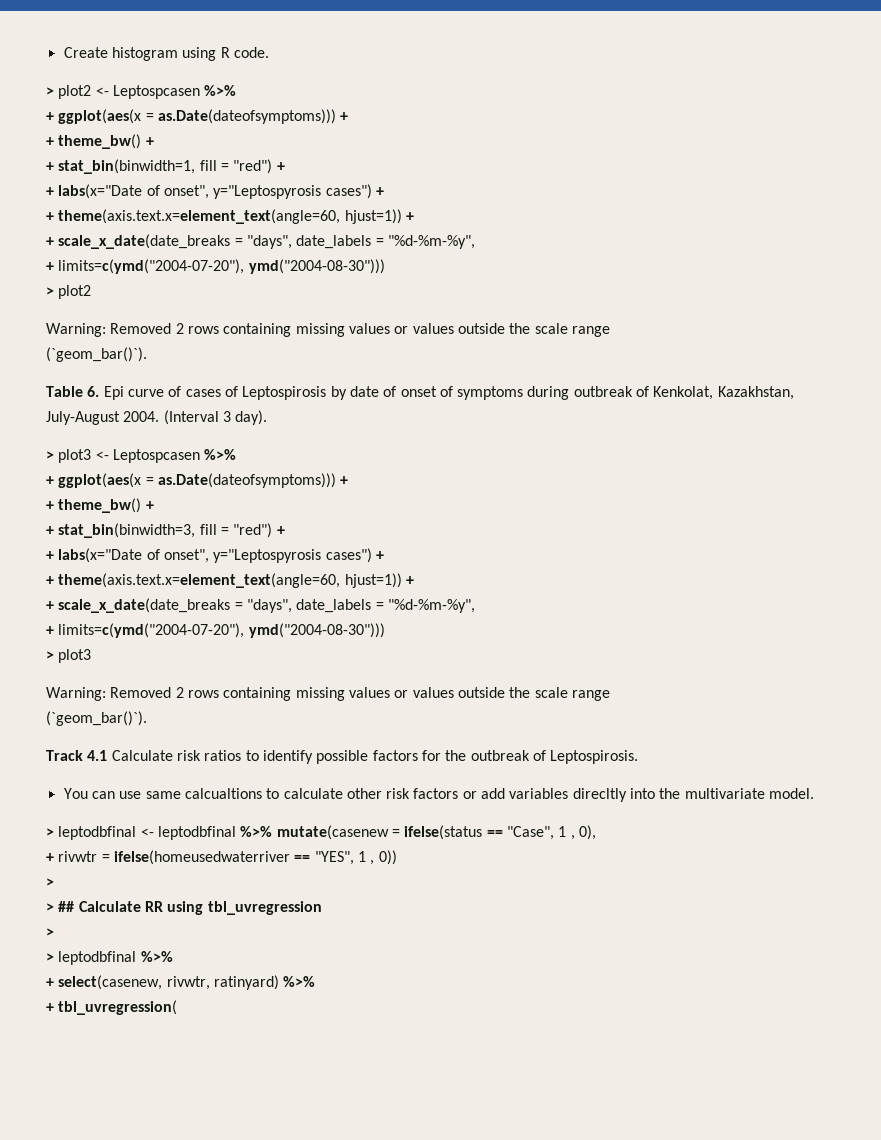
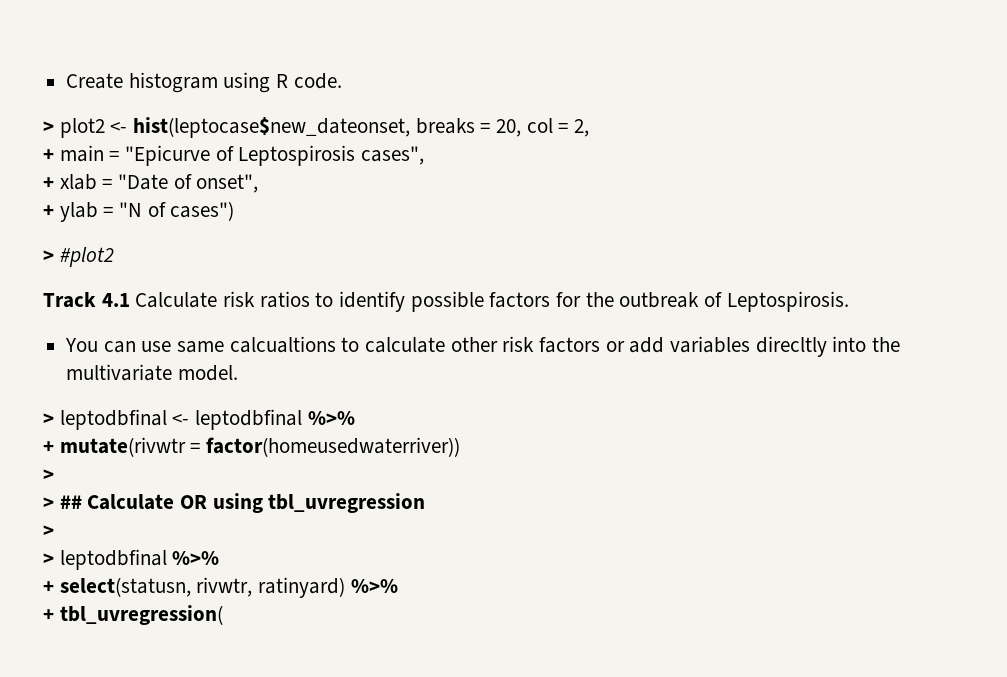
[112,85,237,99] [46,109,349,124] [46,134,154,149] [46,159,285,174] [46,184,384,199] [46,209,414,224] [46,234,475,249] [46,259,385,274] [46,285,92,299] [46,323,610,337] [46,347,147,362] [46,386,794,400] [46,410,268,425] [46,449,237,463] [46,473,349,488] [46,498,154,513] [46,523,285,538] [46,548,384,563] [46,573,414,588] [46,598,475,613] [46,623,385,638] [46,649,92,663] [46,687,610,701] [46,711,147,726] Leptospcasen %>% // + ggplot(aes(x = as.Date(dateofsymptoms))) + // + theme_bw() + // + stat_bin(binwidth=1, fill = "red") + // + labs(x="Date of onset", y="Leptospyrosis cases") + // + theme(axis.text.x=element_text(angle=60, hjust=1)) + // + scale_x_date(date_breaks = "days", date_labels = "%d-%m-%y", // + limits=c(ymd("2004-07-20"), ymd("2004-08-30"))) // > plot2 // Warning: Removed 2 rows containing missing values or values outside the scale range // (`geom_bar()`). // Table 6. Epi curve of cases of Leptospirosis by date of onset of symptoms during outbreak of Kenkolat, Kazakhstan, July-August 2004. (Interval 3 day). // > plot3 <- Leptospcasen %>% // + ggplot(aes(x = as.Date(dateofsymptoms))) + // + theme_bw() + // + stat_bin(binwidth=3, fill = "red") + // + labs(x="Date of onset", y="Leptospyrosis cases") + // + theme(axis.text.x=element_text(angle=60, hjust=1)) + // + scale_x_date(date_breaks = "days", date_labels = "%d-%m-%y", // + limits=c(ymd("2004-07-20"), ymd("2004-08-30"))) // > plot3 // Warning: Removed 2 rows containing missing values or values outside the scale range // (`geom_bar()`). -> [133,117,590,138] [43,145,425,166] [43,174,259,193] [43,201,235,222] [43,247,114,267] hist(leptocase$new_dateonset, breaks = 20, col = 2, // + main = "Epicurve of Leptospirosis cases", // + xlab = "Date of onset", // + ylab = "N of cases") // > #plot2
[276,825,596,840] [46,850,397,865] mutate(casenew = ifelse(status == "Case", 1 , 0), // + rivwtr = ifelse(homeusedwaterriver == "YES", 1 , 0)) -> [43,437,461,457] // + mutate(rivwtr = factor(homeusedwaterriver))
[144,901,163,912] RR -> [180,495,208,509] OR
[58,975,163,990] select(casenew, -> [59,577,191,597] select(statusn,

